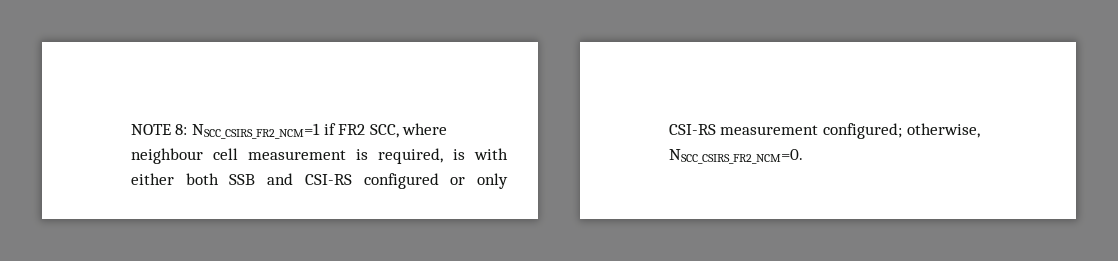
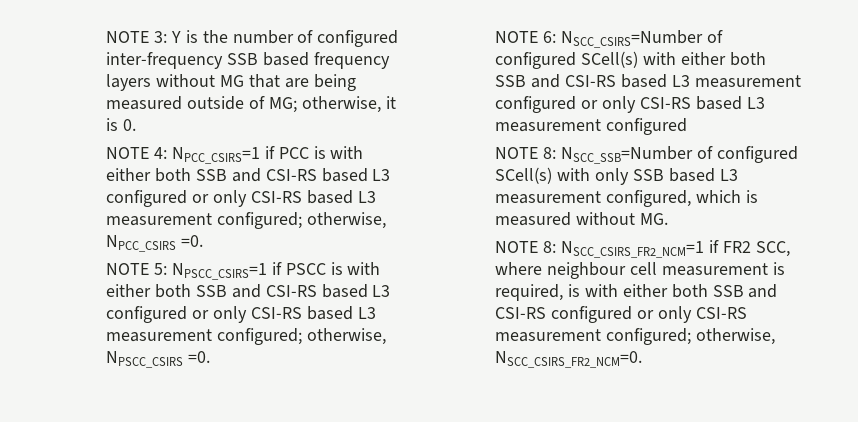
[130,124,171,135] NOTE -> [106,30,399,47] [106,52,390,69] [106,74,356,91] [106,96,396,113] [106,118,137,131] [106,146,364,164] [106,168,391,182] [106,190,376,207] [106,212,387,229] [106,235,204,252] [106,262,381,280] [106,284,391,298] [106,306,376,323] [106,328,387,345] [106,351,211,368] [495,30,723,48] [495,51,766,69] [495,74,801,88] [495,96,765,113] [495,118,688,135] [495,146,798,164] [495,167,738,185] [495,190,758,207] [495,212,669,226] [495,241,539,253] NOTE 3: Y is the number of configured inter-frequency SSB based frequency layers without MG that are being measured outside of MG; otherwise, it is 0. // NOTE 4: NPCC_CSIRS=1 if PCC is with either both SSB and CSI-RS based L3 configured or only CSI-RS based L3 measurement configured; otherwise, NPCC_CSIRS =0. // NOTE 5: NPSCC_CSIRS=1 if PSCC is with either both SSB and CSI-RS based L3 configured or only CSI-RS based L3 measurement configured; otherwise, NPSCC_CSIRS =0. // NOTE 6: NSCC_CSIRS=Number of configured SCell(s) with either both SSB and CSI-RS based L3 measurement configured or only CSI-RS based L3 measurement configured // NOTE 8: NSCC_SSB=Number of configured SCell(s) with only SSB based L3 measurement configured, which is measured without MG. // NOTE

